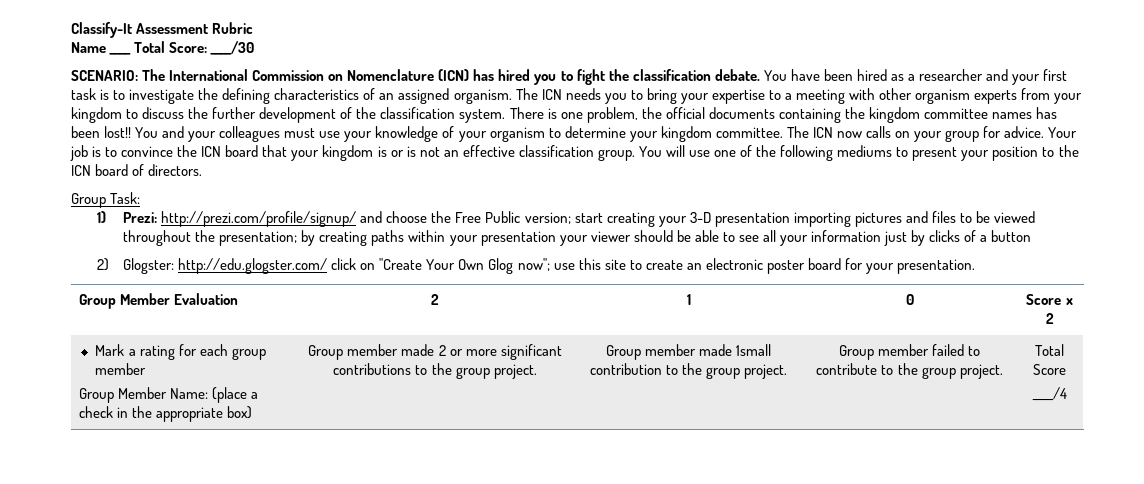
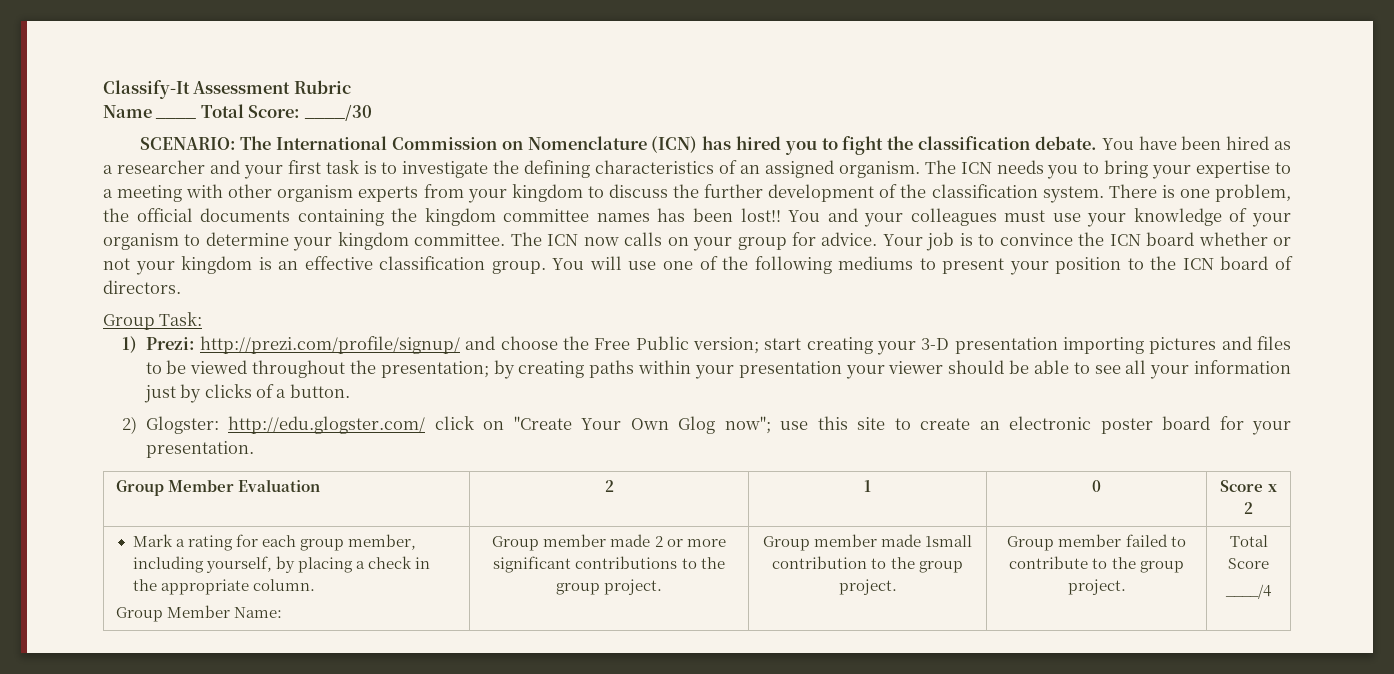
[262,145,440,161] that your kingdom is or is not -> [1198,232,1292,246] [103,256,272,275] whether or not your kingdom is
[991,230,1032,242] button -> [289,384,350,398] button.
[95,363,147,375] [78,387,248,403] member // Group Member Name: (place -> [347,534,416,550] [132,556,353,573] member, including yourself, by placing
[227,406,253,419] box) -> [252,579,315,591] [116,605,283,622] column. // Group Member Name:

